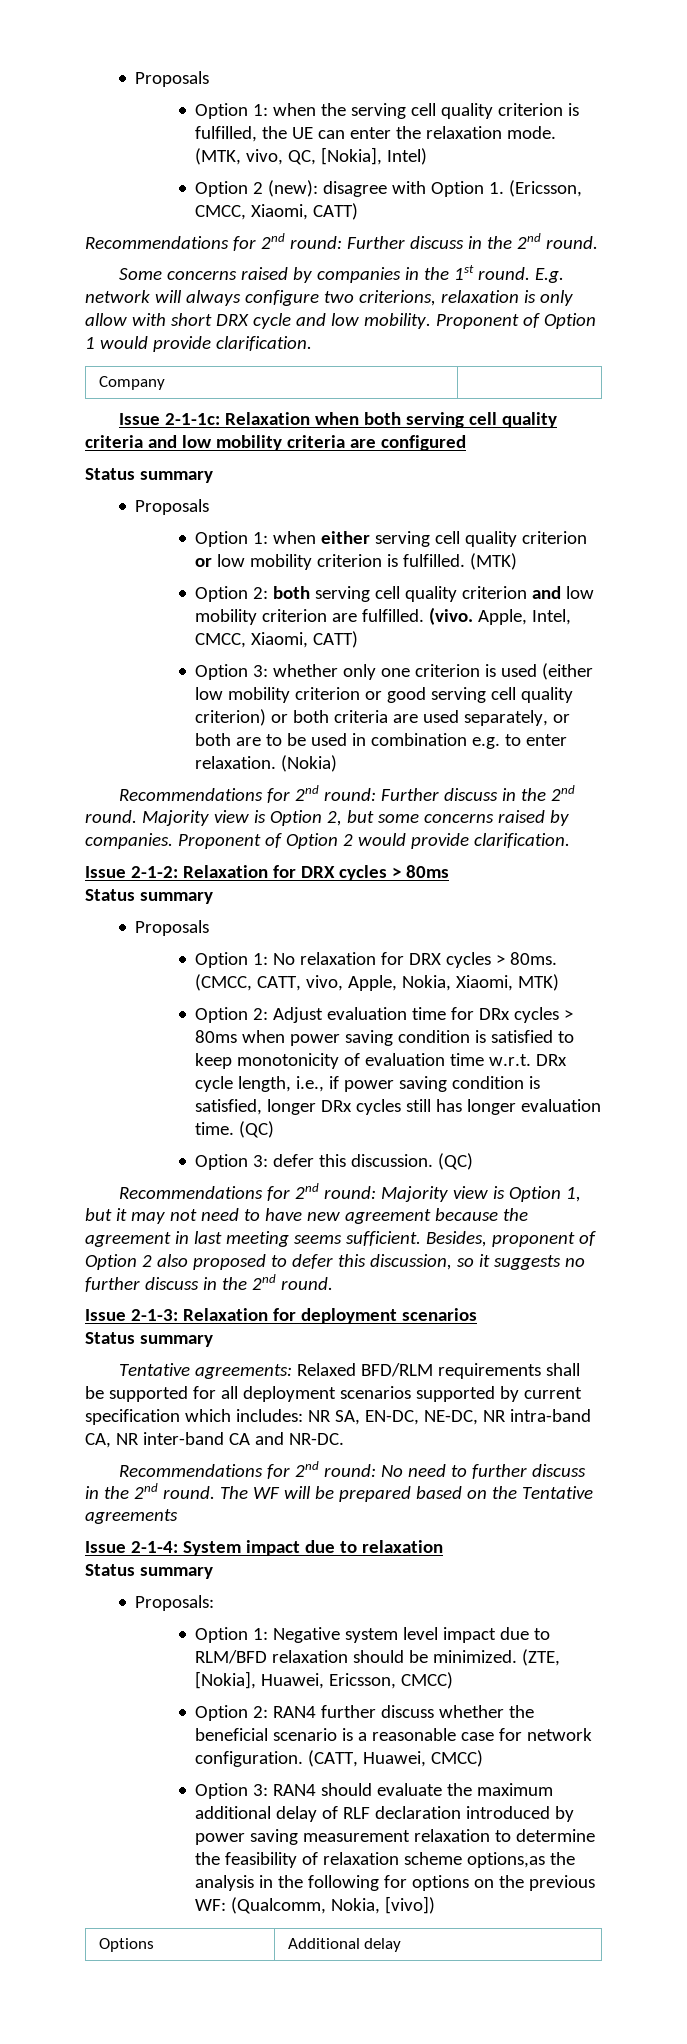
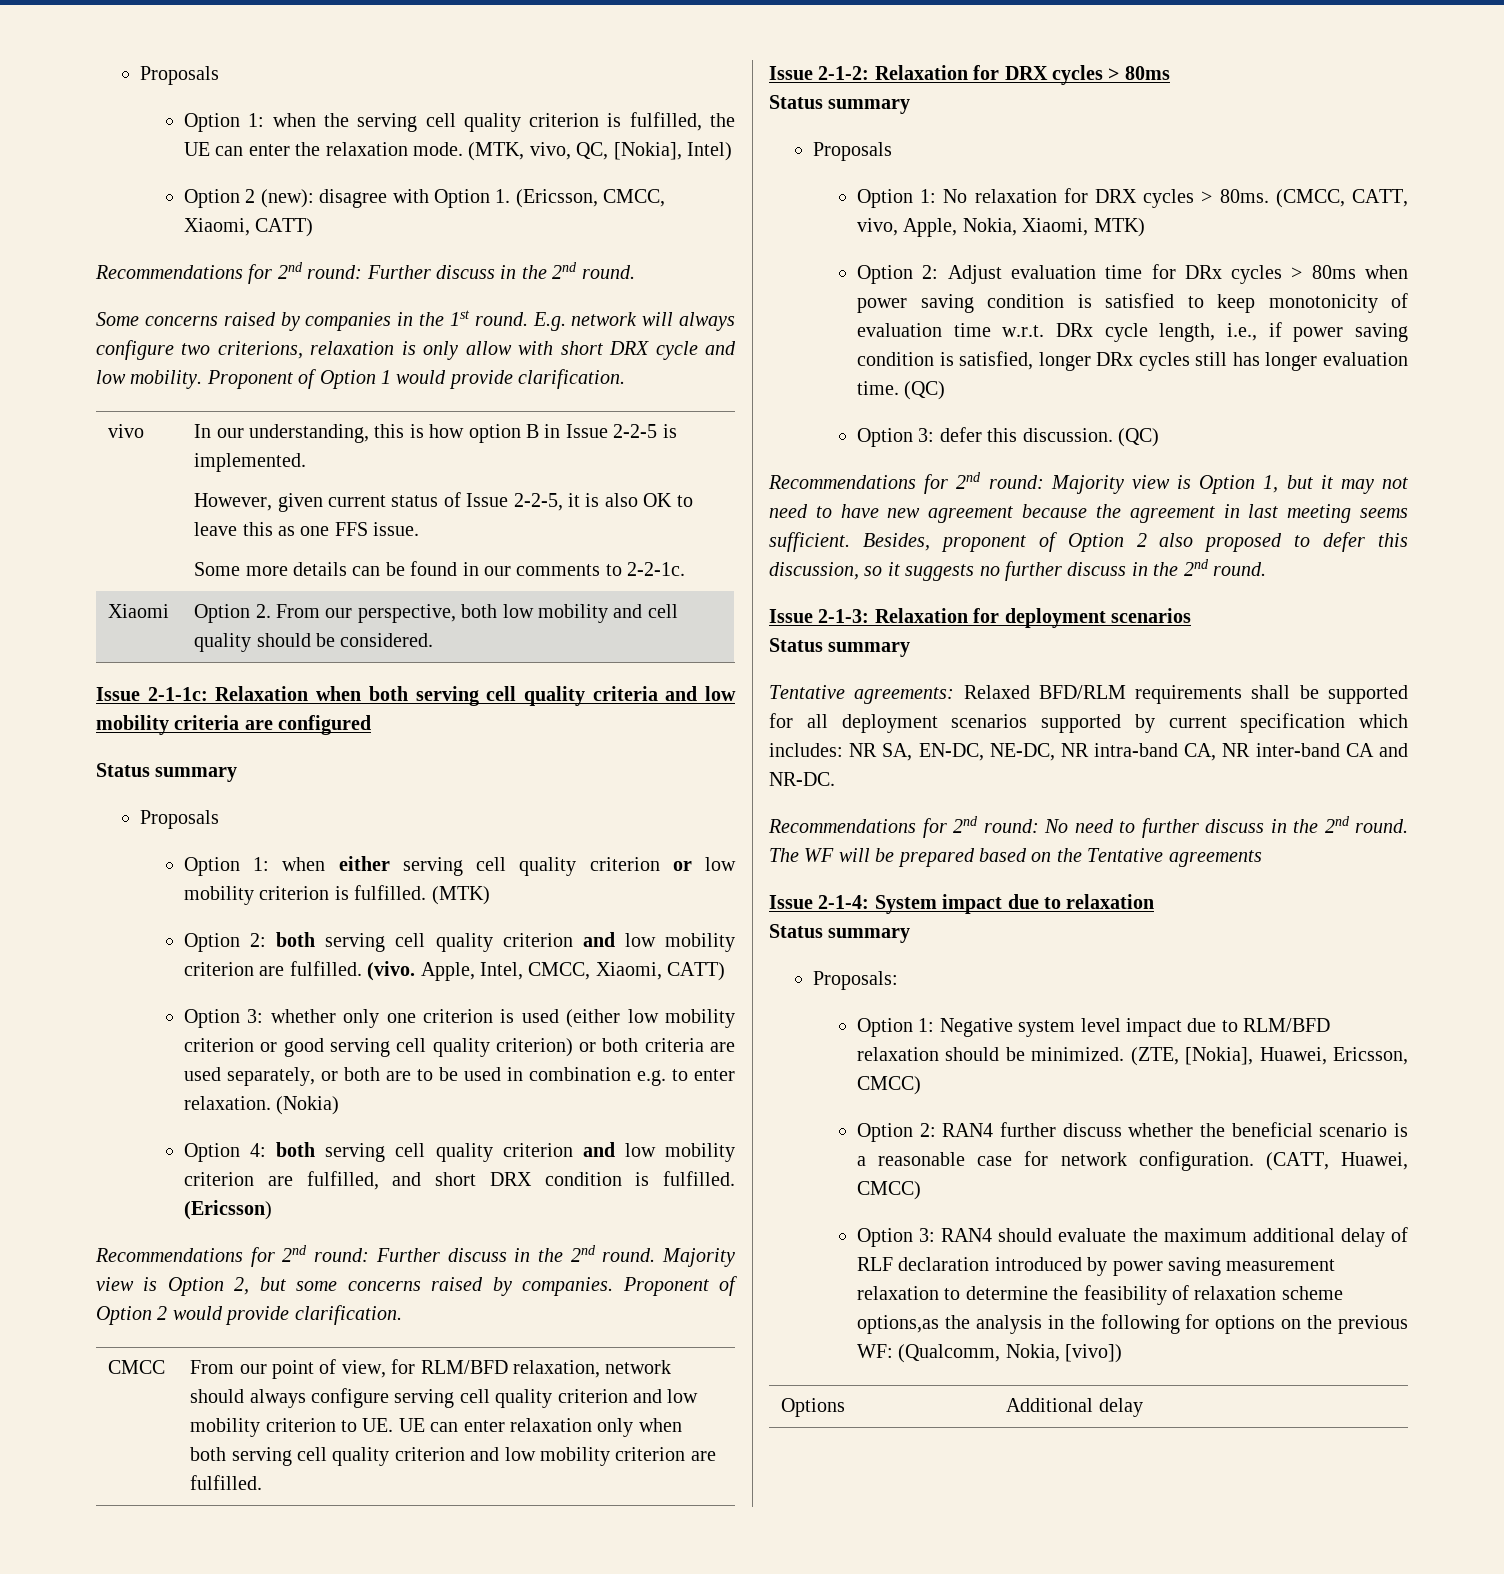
[98,376,165,390] Company | -> [108,424,145,438] [194,424,677,443] [194,453,307,472] [194,492,693,512] [194,522,420,536] [194,561,686,576] [108,604,170,618] [194,604,678,623] [194,633,434,652] vivo | In our understanding, this is how option B in Issue 2-2-5 is implemented. // However, given current status of Issue 2-2-5, it is also OK to leave this as one FFS issue. // Some more details can be found in our comments to 2-2-1c. // Xiaomi | Option 2. From our perspective, both low mobility and cell quality should be considered.
(338, 763) none -> [184,1142,735,1162] [184,1171,736,1190] [184,1200,273,1220] // Option 4: both serving cell quality criterion and low mobility criterion are fulfilled, and short DRX condition is fulfilled. (Ericsson)
(570, 840) none -> [108,1360,166,1374] [190,1359,672,1379] [190,1388,699,1408] [190,1418,682,1437] [190,1447,716,1466] [190,1475,263,1490] // CMCC | From our point of view, for RLM/BFD relaxation, network should always configure serving cell quality criterion and low mobility criterion to UE. UE can enter relaxation only when both serving cell quality criterion and low mobility criterion are fulfilled.

